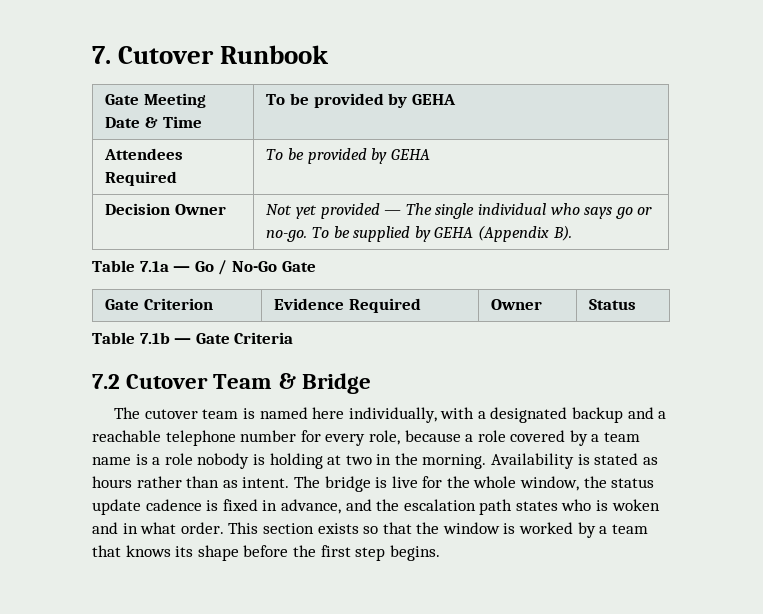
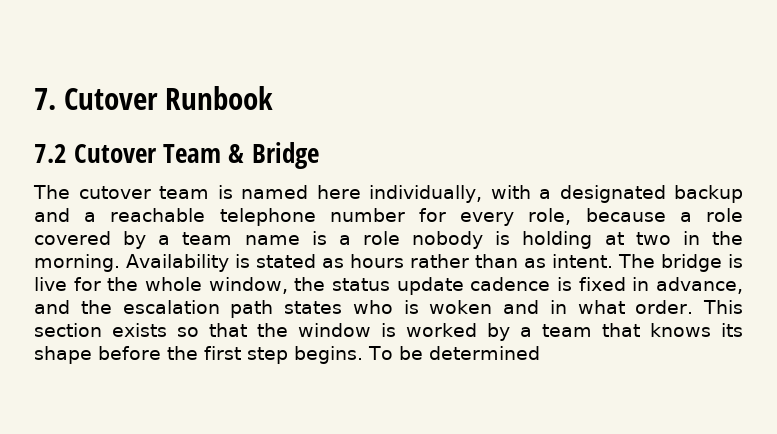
[105,93,207,108] [105,116,202,128] [266,93,456,108] [104,148,184,160] [105,171,178,186] [266,148,430,164] [105,203,227,215] [266,203,653,219] [266,225,572,242] [92,260,316,275] [105,298,214,310] [274,298,422,313] [491,299,543,310] [589,299,637,310] [92,332,294,344] // Gate Meeting Date & Time | To be provided by GEHA // Attendees Required | To be provided by GEHA // Decision Owner | Not yet provided — The single individual who says go or no-go. To be supplied by GEHA (Appendix B). // Table 7.1a — Go / No-Go Gate // Gate Criterion | Evidence Required | Owner | Status // Table 7.1b — Gate Criteria -> (274, 98) none
(440, 553) none -> [368,346,540,360] To be determined

